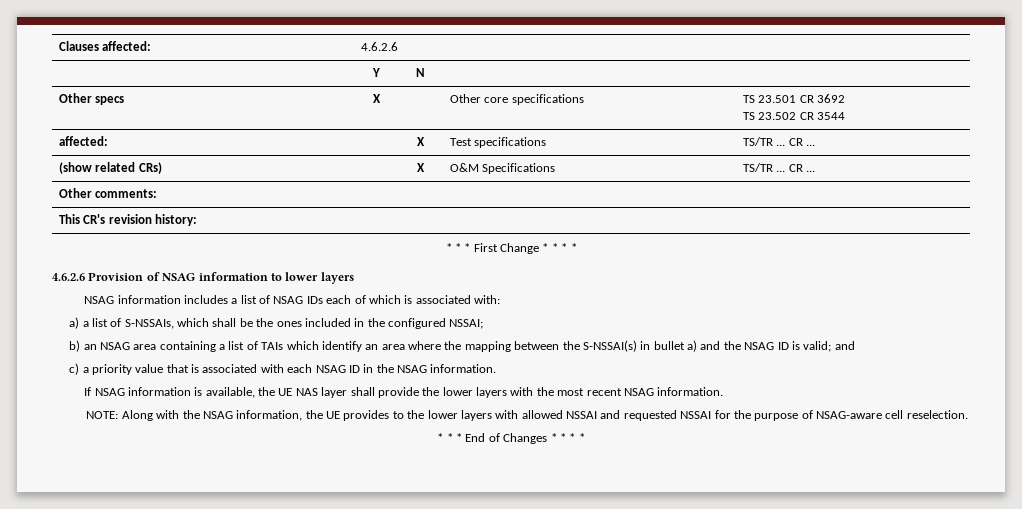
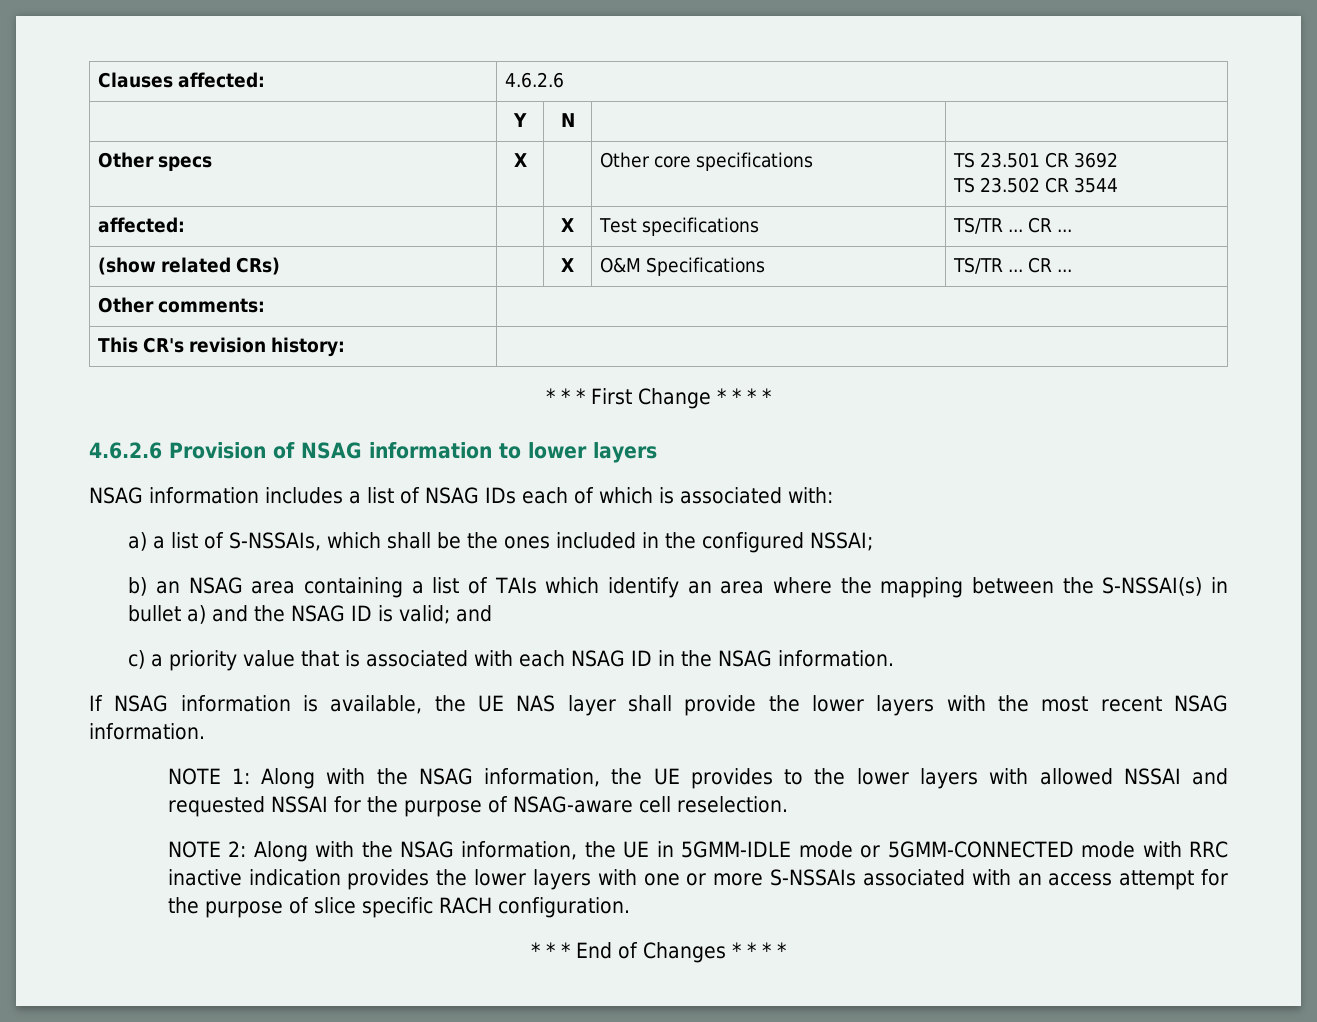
[86,411,119,419] NOTE: -> [167,768,250,785] NOTE 1:
(968, 414) none -> [167,841,1229,862] [167,869,1228,890] [167,897,630,918] // NOTE 2: Along with the NSAG information, the UE in 5GMM-IDLE mode or 5GMM-CONNECTED mode with RRC inactive indication provides the lower layers with one or more S-NSSAIs associated with an access attempt for the purpose of slice specific RACH configuration.

